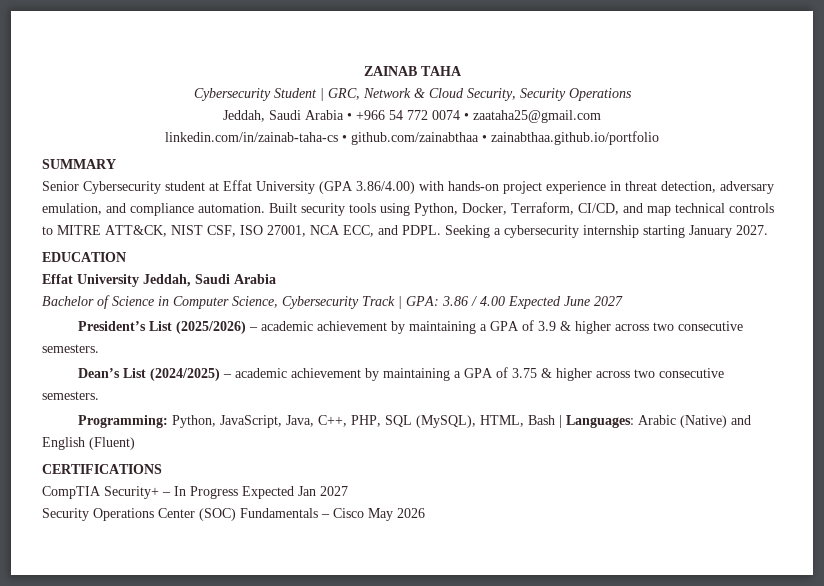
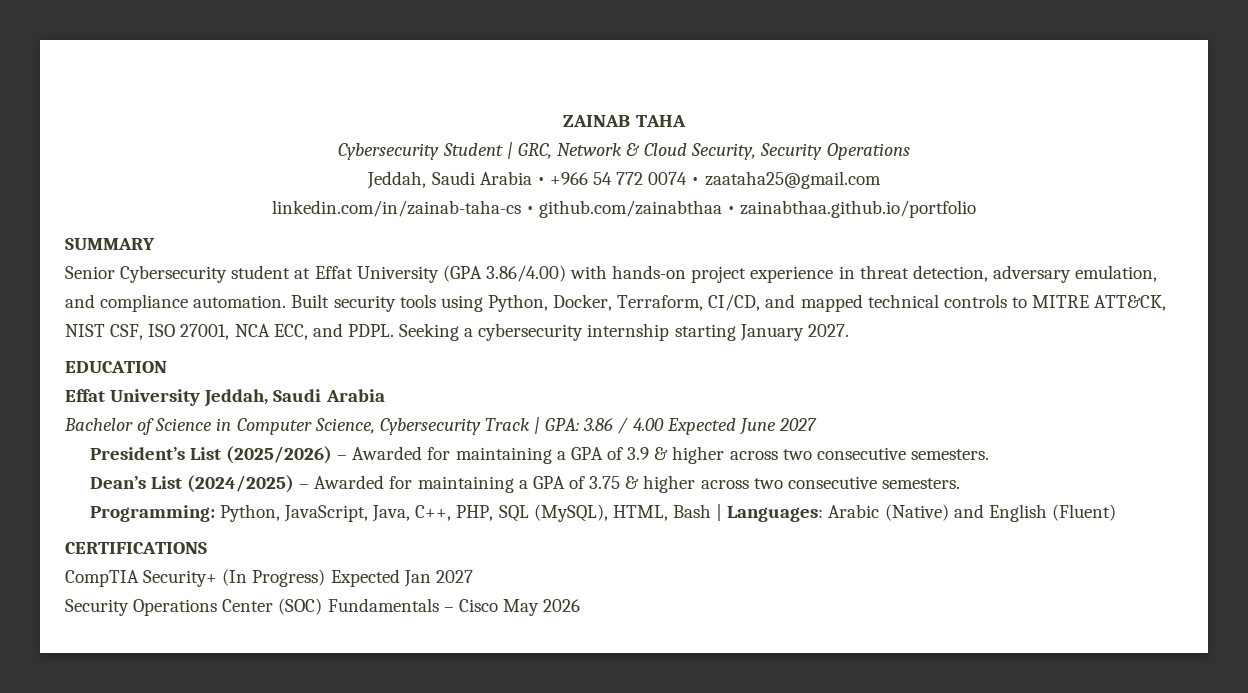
[647,206,671,216] map -> [800,294,863,312] mapped
[261,321,406,334] academic achievement by -> [352,446,451,460] Awarded for
[235,368,380,381] academic achievement by -> [314,475,413,489] Awarded for
[162,486,238,499] – In Progress -> [222,569,326,587] (In Progress)

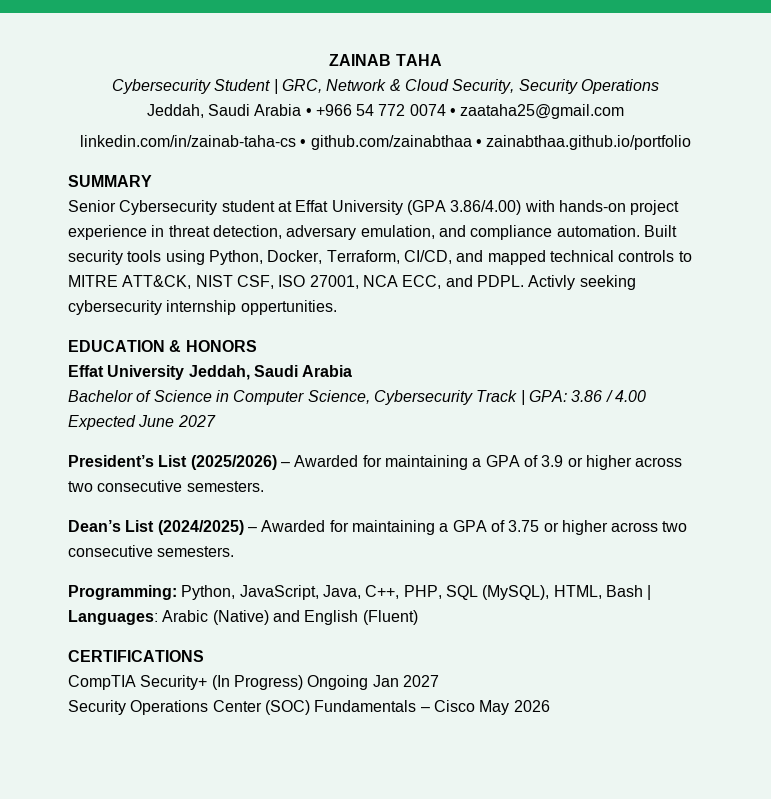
[399,323,849,341] Seeking a cybersecurity internship starting January 2027. -> [528,275,636,290] [68,300,337,315] Activly seeking cybersecurity internship oppertunities.
(167, 367) none -> [169,340,257,352] & HONORS
[654,447,669,460] & -> [567,457,583,467] or
[625,476,640,489] & -> [543,522,559,532] or
[330,569,400,587] Expected -> [307,675,369,690] Ongoing

